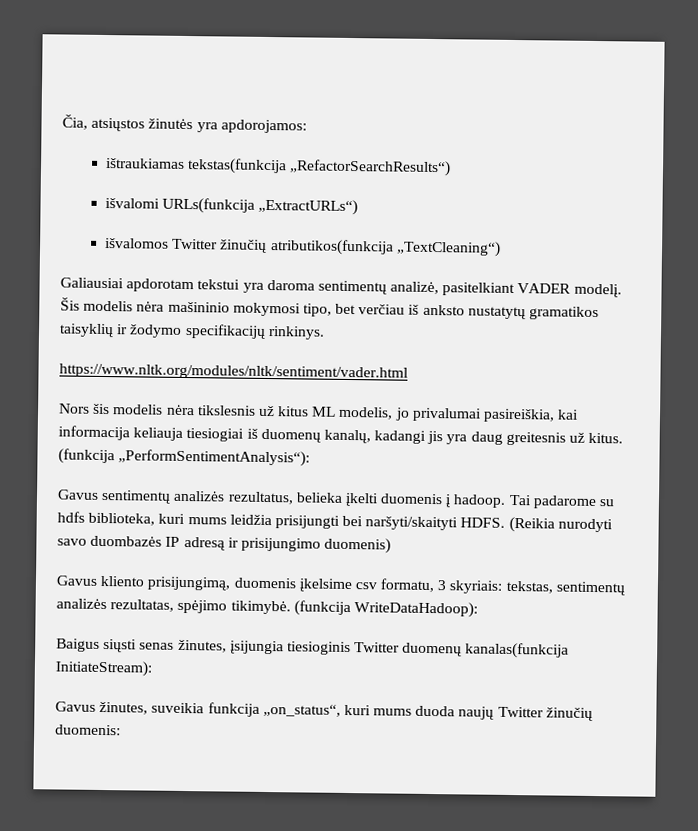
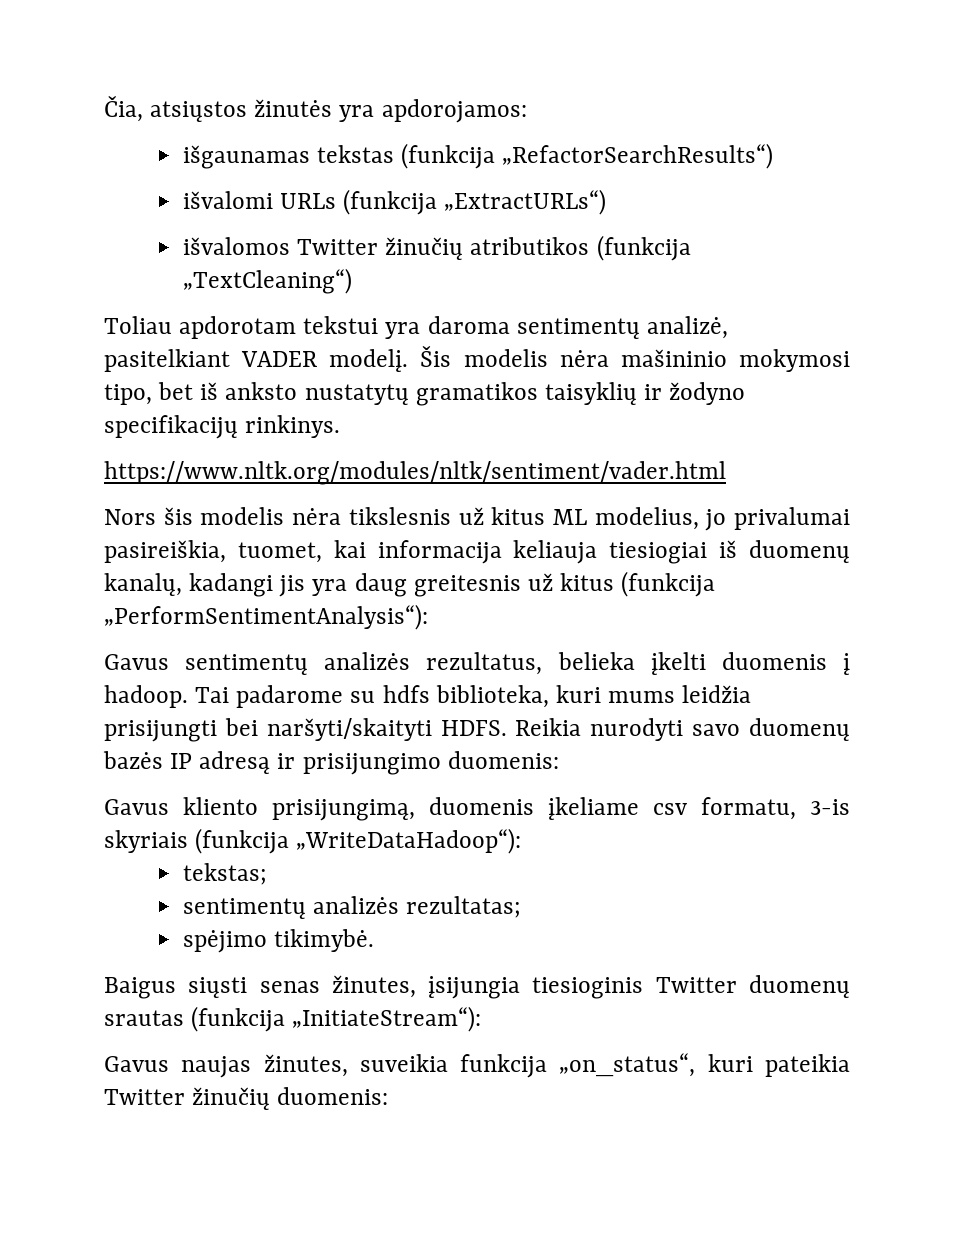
[106,158,288,175] ištraukiamas tekstas(funkcija -> [182,143,496,169] išgaunamas tekstas (funkcija
[162,197,256,214] URLs(funkcija -> [280,189,438,215] URLs (funkcija
[269,239,394,256] atributikos(funkcija -> [470,235,691,261] atributikos (funkcija
[60,277,124,289] Galiausiai -> [104,316,172,334] Toliau
[358,304,406,315] verčiau -> (194, 391) none
[129,324,183,338] žodymo -> [669,382,746,405] žodyno
[338,406,394,420] modelis, -> [594,507,699,530] modelius,
(556, 415) none -> [237,542,322,563] tuomet,
[588,432,624,444] kitus. -> [560,573,615,591] kitus
[508,516,555,533] (Reikia -> [515,718,582,736] Reikia
[90,535,163,547] duombazės -> [749,718,850,741] [103,751,163,769] duomenų bazės
[324,537,392,554] duomenis) -> [447,751,559,769] duomenis:
[298,578,353,593] įkelsime -> [548,797,639,820] įkeliame
[437,580,625,596] [56,598,175,612] 3 skyriais: tekstas, sentimentų analizės rezultatas, -> [810,799,850,815] [104,828,522,854] [182,863,267,885] [182,896,522,919] 3-is skyriais (funkcija „WriteDataHadoop“): // tekstas; // sentimentų analizės rezultatas; //
[293,600,478,618] (funkcija WriteDataHadoop): -> (375, 940) none
[465,642,570,659] [55,660,152,677] [55,701,96,712] kanalas(funkcija InitiateStream): // Gavus -> [104,1006,482,1032] [104,1056,252,1078] srautas (funkcija „InitiateStream“): // Gavus naujas
[373,705,495,720] mums duoda naujų -> [765,1054,850,1077] pateikia

